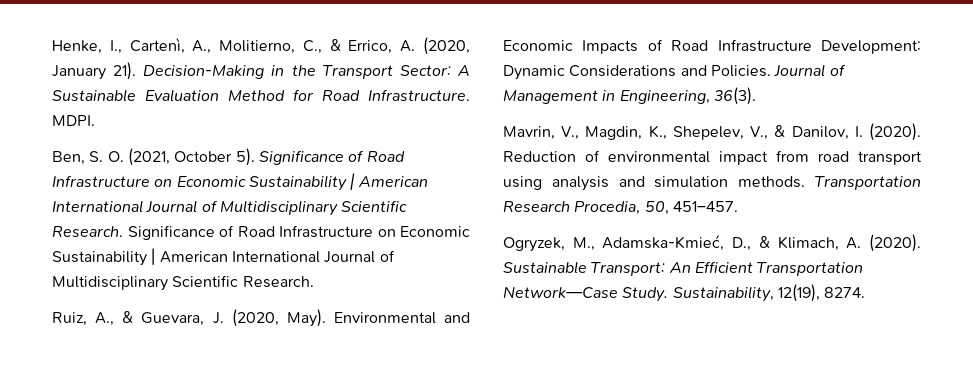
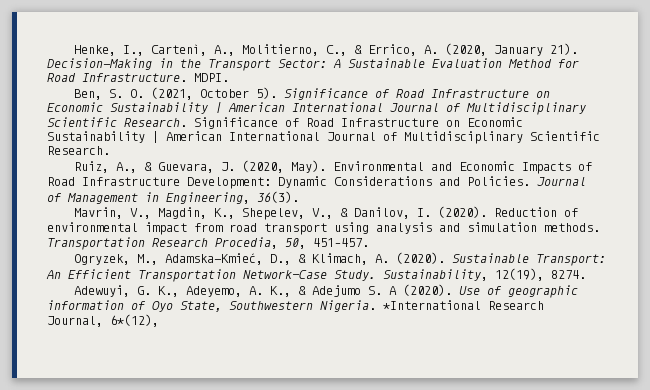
(866, 292) none -> [73,284,578,298] [47,300,544,312] [47,314,159,327] // Adewuyi, G. K., Adeyemo, A. K., & Adejumo S. A (2020). Use of geographic information of Oyo State, Southwestern Nigeria. *International Research Journal, 6*(12),

